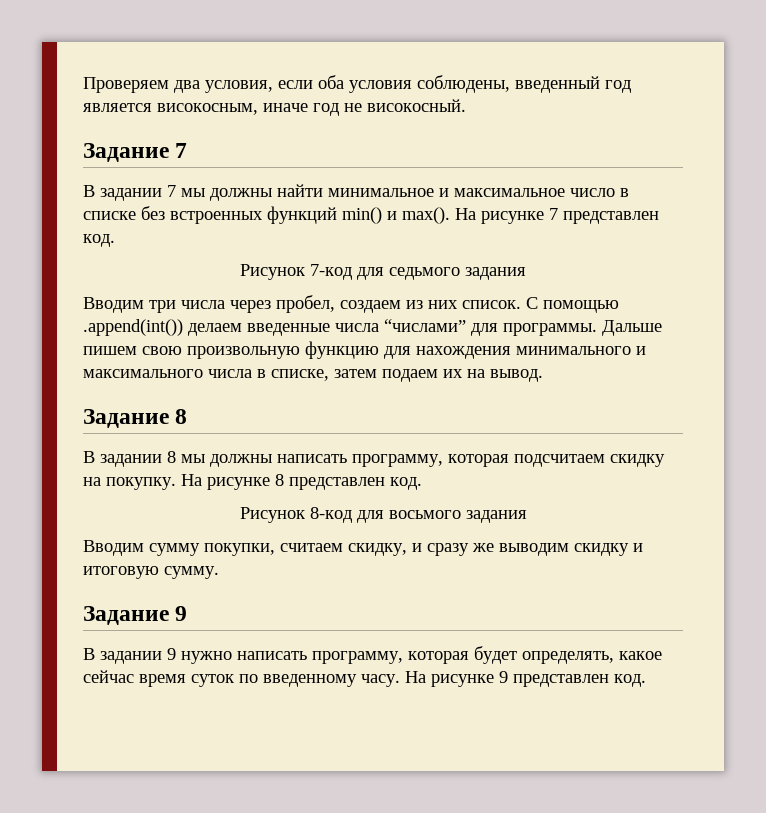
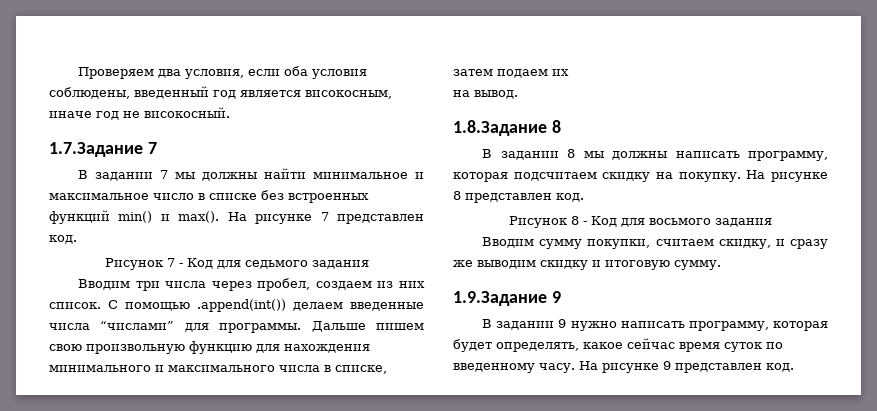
[83,143,169,162] Задание -> [49,142,143,157] 1.7.Задание
[310,264,352,280] 7-код -> [166,258,213,269] 7 - Код
(463, 373) none -> (569, 72) //
[83,409,169,428] Задание -> [453,120,547,136] 1.8.Задание
[309,507,352,523] 8-код -> [571,216,617,227] 8 - Код
[83,606,169,625] Задание -> [453,291,547,306] 1.9.Задание

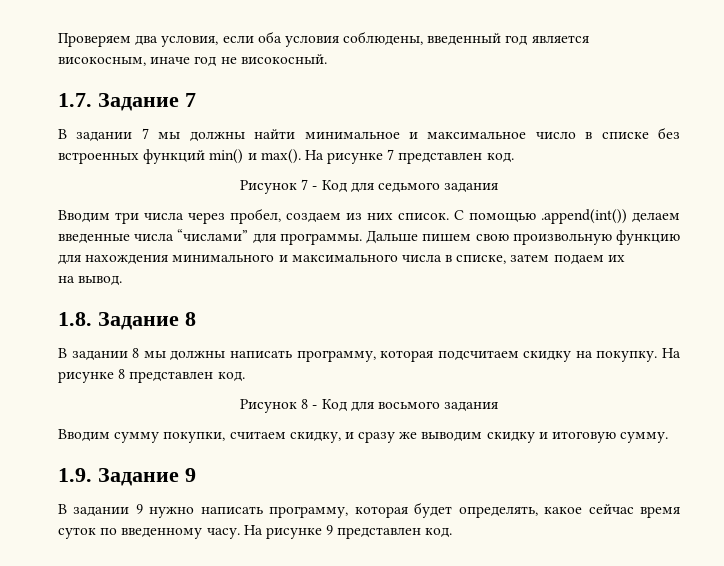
[49,142,143,157] 1.7.Задание -> [58,93,179,111] 1.7. Задание
[453,120,547,136] 1.8.Задание -> [58,312,179,330] 1.8. Задание
[453,291,547,306] 1.9.Задание -> [58,468,179,486] 1.9. Задание

